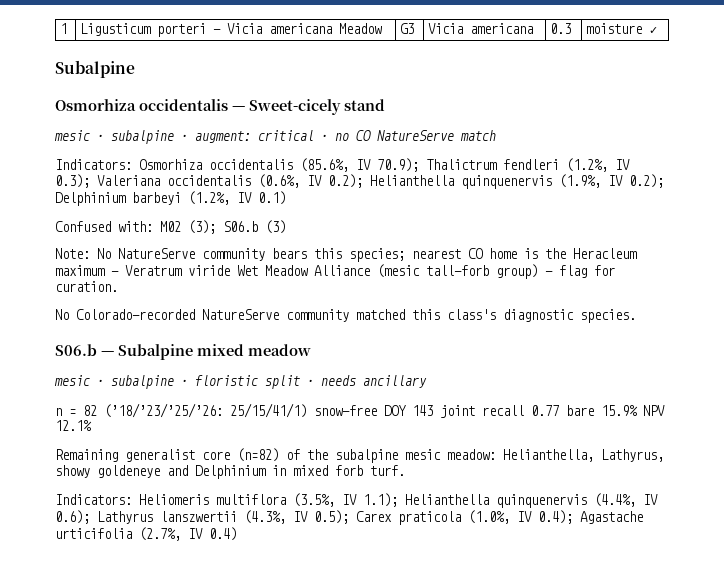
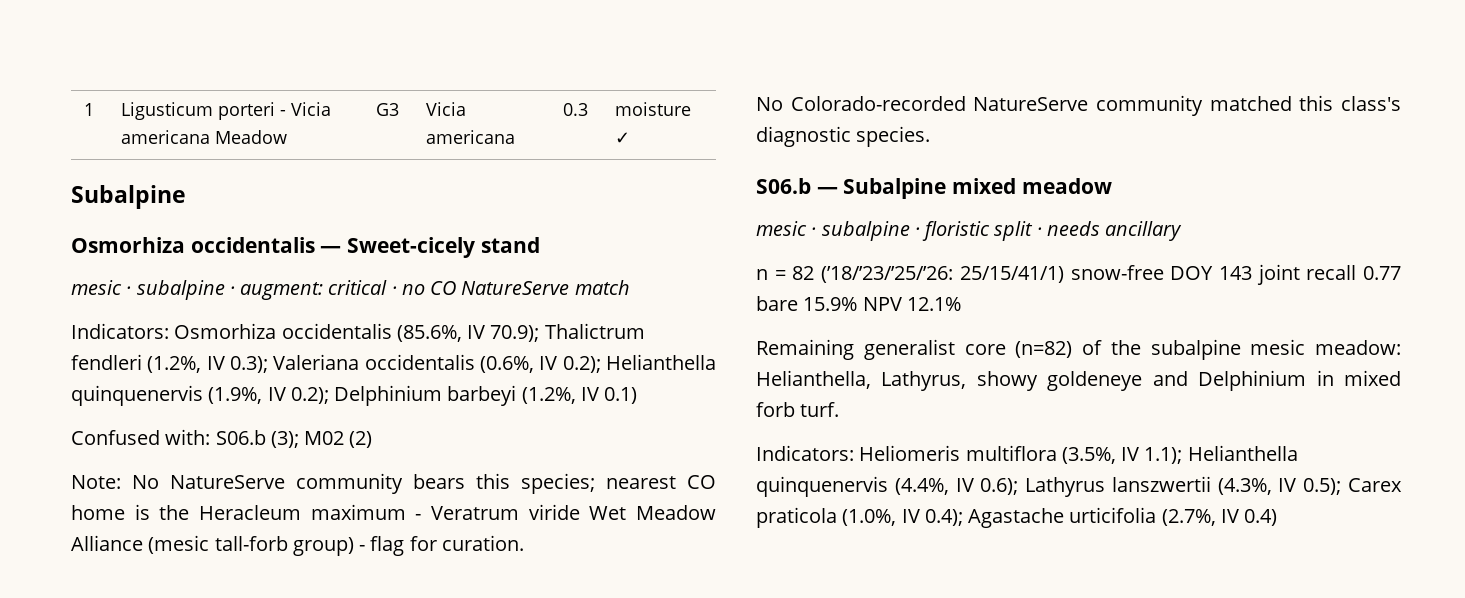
[160,220,286,234] M02 (3); S06.b (3) -> [215,430,373,448] S06.b (3); M02 (2)

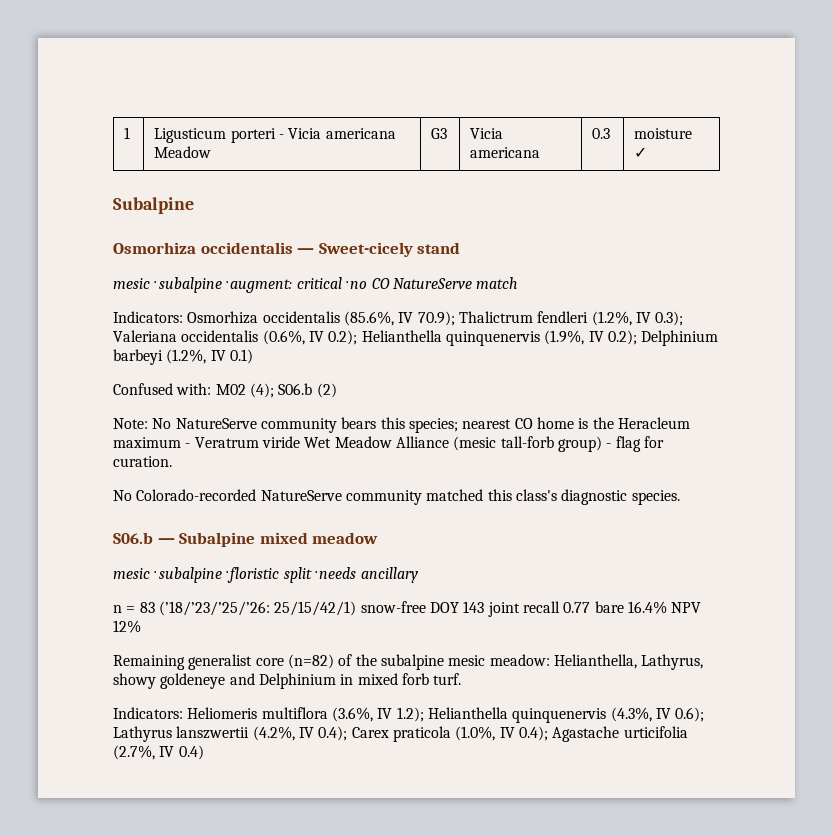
[215,430,345,448] S06.b (3); M02 -> [215,383,313,398] M02 (4); S06.b
[792,266,1064,283] 82 (’18/’23/’25/’26: 25/15/41/1) -> [139,601,357,616] 83 (’18/’23/’25/’26: 25/15/42/1)
[803,297,961,311] 15.9% NPV 12.1% -> [627,601,702,614] [113,620,141,633] 16.4% NPV 12%
[1061,445,1298,464] [756,476,949,497] (3.5%, IV 1.1); Helianthella quinquenervis (4.4%, -> [331,707,652,723] (3.6%, IV 1.2); Helianthella quinquenervis (4.3%,
[1217,478,1342,495] (4.3%, IV 0.5); -> [252,726,348,741] (4.2%, IV 0.4);

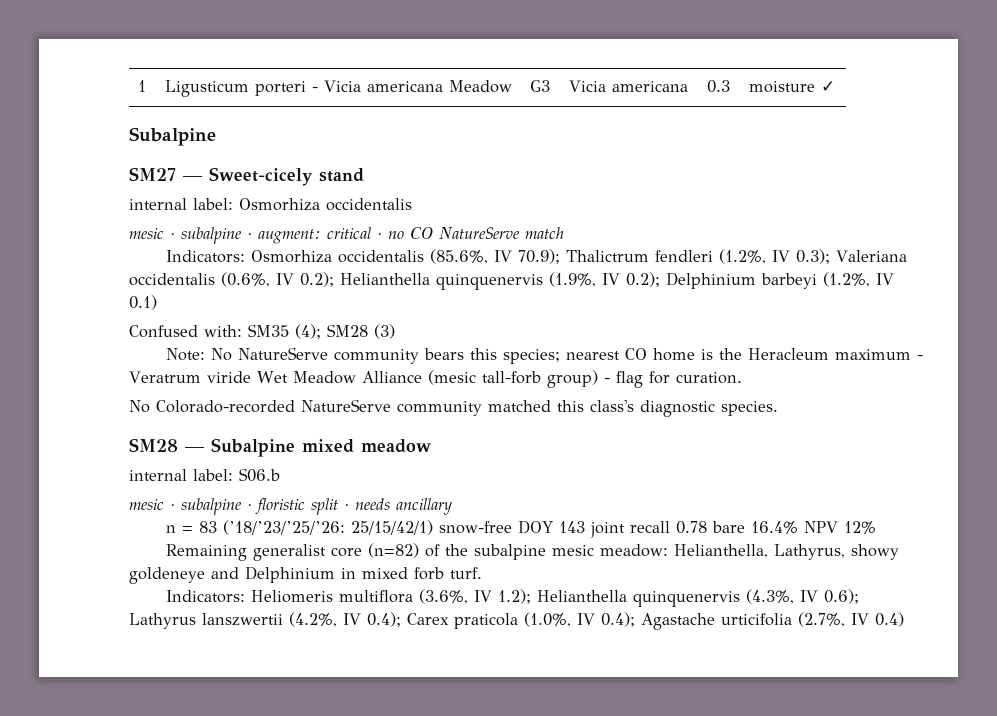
[113,242,293,254] Osmorhiza occidentalis -> [129,167,176,181] SM27
(461, 248) none -> [129,198,412,211] // internal label: Osmorhiza occidentalis
[215,383,337,398] M02 (4); S06.b (2) -> [248,324,395,339] SM35 (4); SM28 (3)
[113,532,153,544] S06.b -> [129,438,178,452] SM28
(379, 538) none -> [129,468,280,482] // internal label: S06.b
[563,602,591,613] 0.77 -> [676,521,708,534] 0.78

